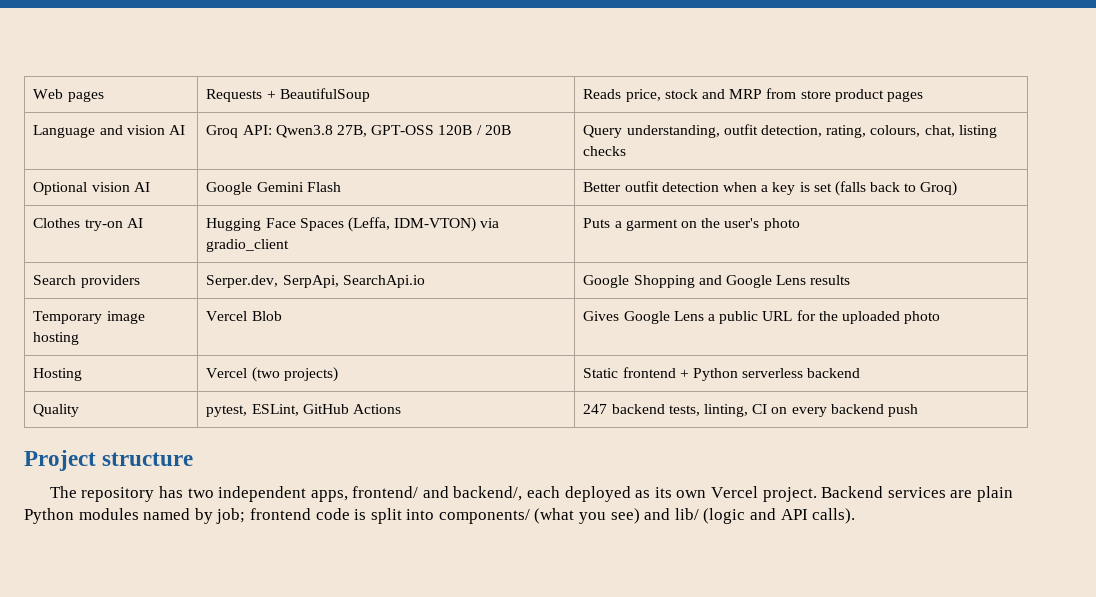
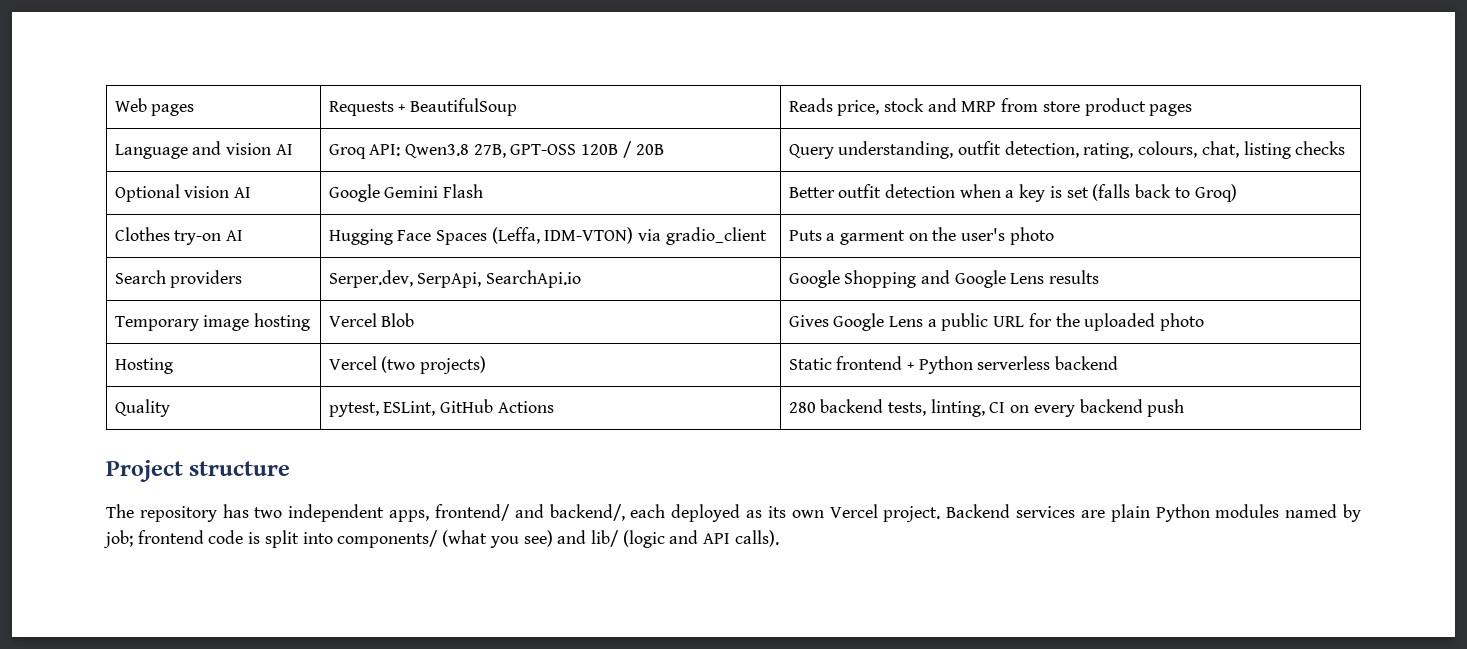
[583,404,608,414] 247 -> [788,402,816,413] 280

